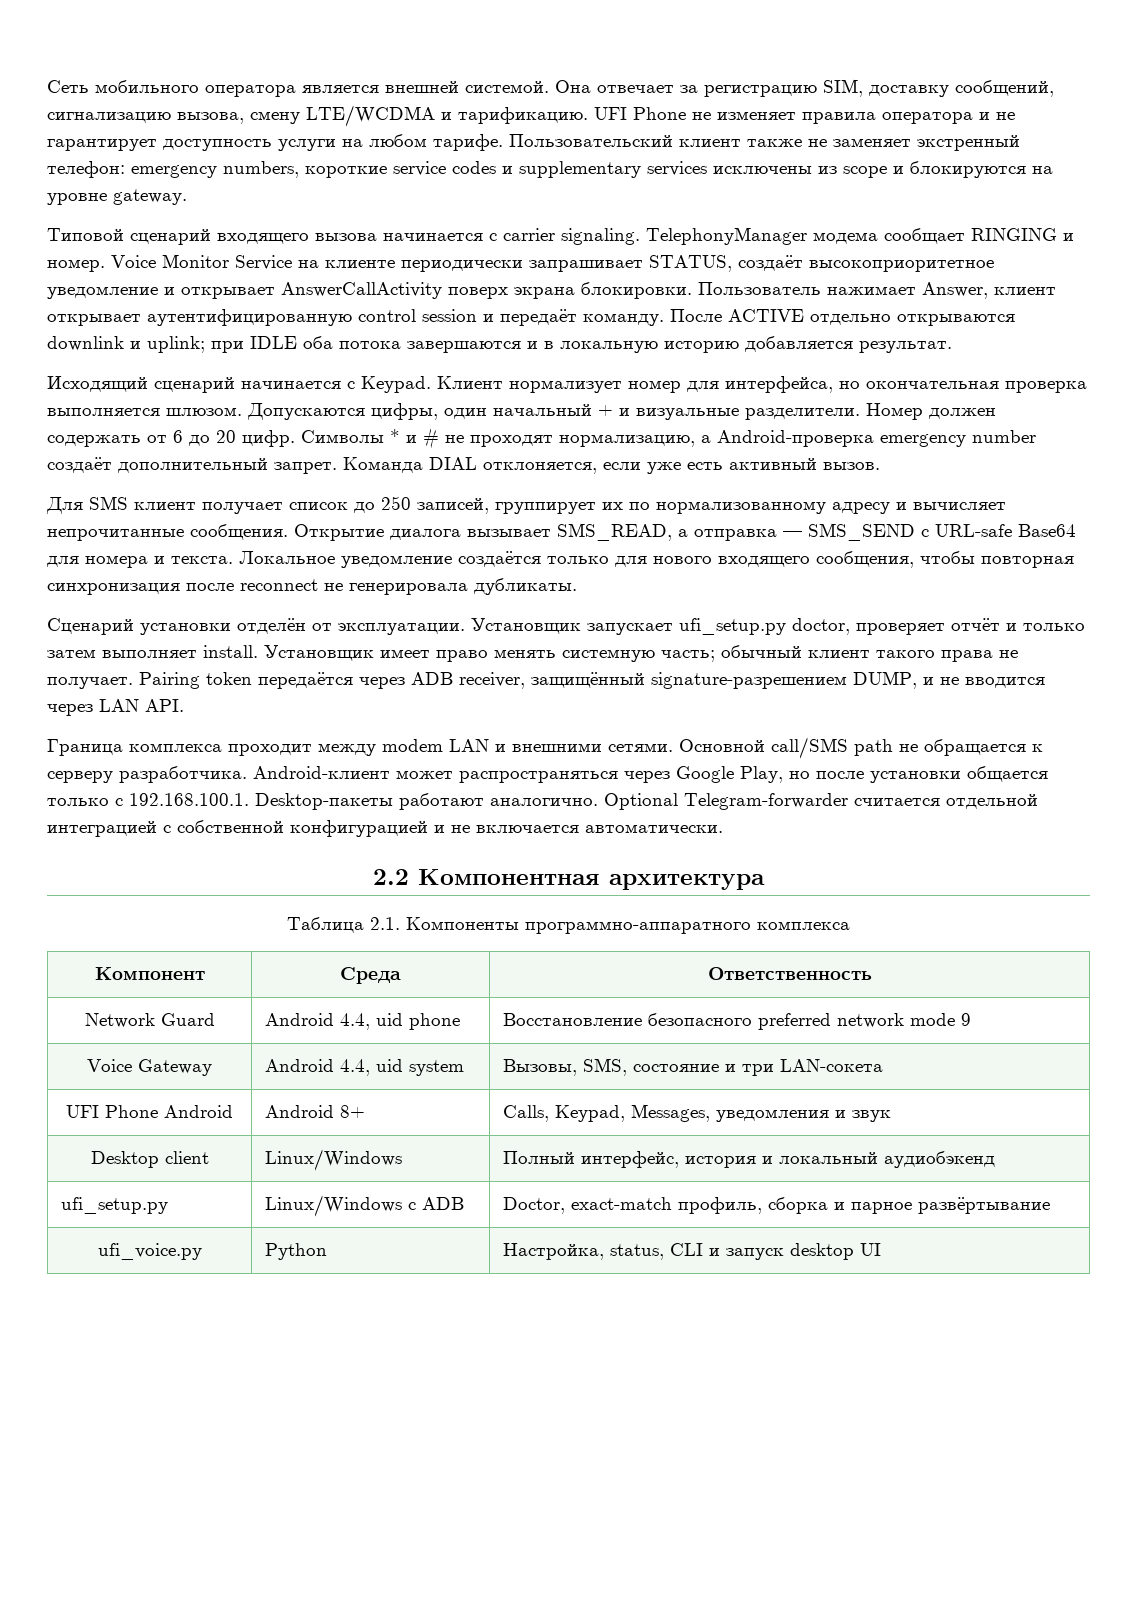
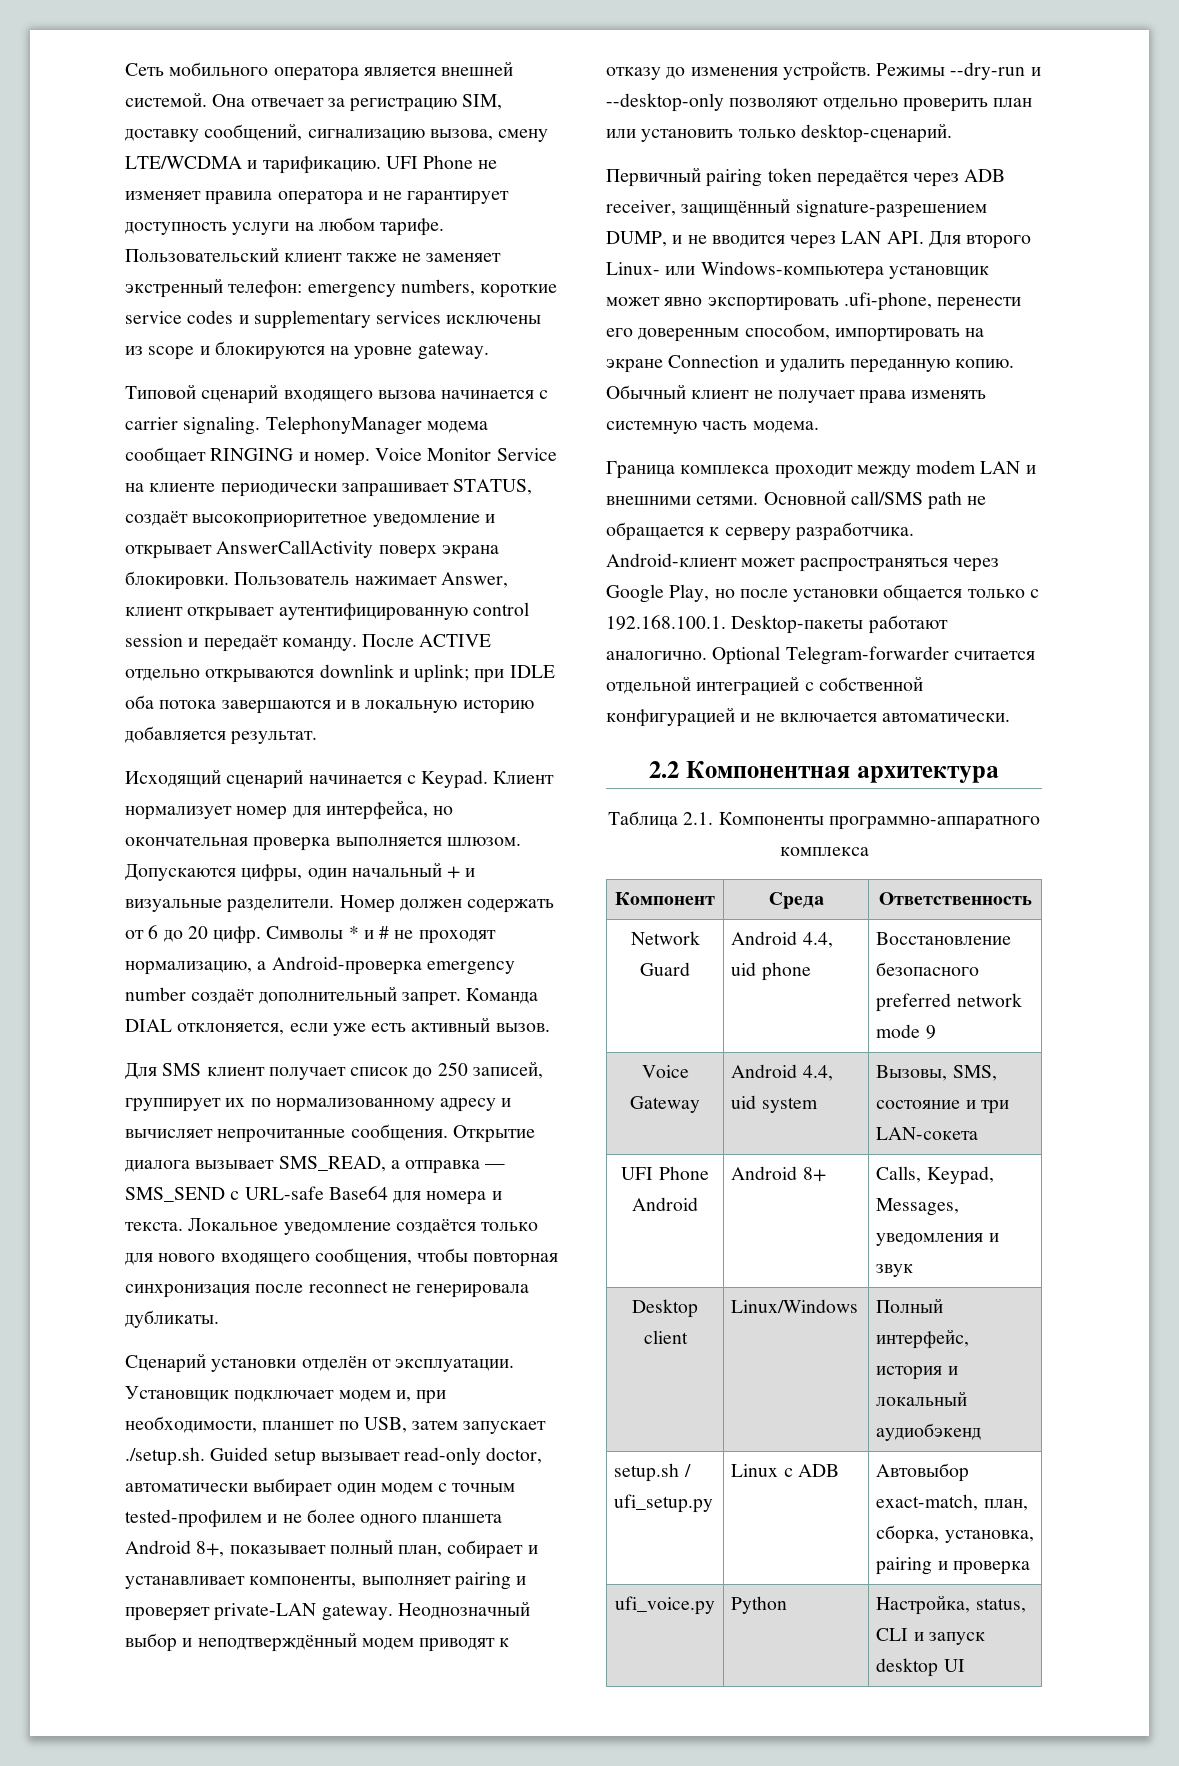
[587,618,1085,635] [47,645,1018,662] [47,672,200,689] запускает ufi_setup.py doctor, проверяет отчёт и только затем выполняет install. Установщик имеет право менять системную часть; обычный клиент такого права не получает. Pairing -> [234,1390,447,1404] [125,1416,547,1434] [125,1447,543,1466] [125,1478,516,1497] [125,1509,503,1528] [125,1539,538,1559] [125,1572,527,1590] [125,1601,530,1621] [125,1632,510,1652] [606,61,1041,81] [606,93,1033,112] [606,123,952,143] [606,167,763,187] подключает модем и, при необходимости, планшет по USB, затем запускает ./setup.sh. Guided setup вызывает read-only doctor, автоматически выбирает один модем с точным tested-профилем и не более одного планшета Android 8+, показывает полный план, собирает и устанавливает компоненты, выполняет pairing и проверяет private-LAN gateway. Неоднозначный выбор и неподтверждённый модем приводят к отказу до изменения устройств. Режимы --dry-run и --desktop-only позволяют отдельно проверить план или установить только desktop-сценарий. // Первичный pairing
(184, 705) none -> [928,231,1032,249] [606,261,989,280] [606,292,1022,311] [606,323,985,342] [606,355,1015,373] [606,384,987,404] [606,421,819,434] Для второго Linux- или Windows-компьютера установщик может явно экспортировать .ufi-phone, перенести его доверенным способом, импортировать на экране Connection и удалить переданную копию. Обычный клиент не получает права изменять системную часть модема.
(996, 1159) none -> [614,1463,691,1482] setup.sh /
[265,1195,403,1217] Linux/Windows -> [731,1464,779,1477] Linux
[503,1197,1051,1214] Doctor, exact-match профиль, сборка и парное развёртывание -> [876,1463,970,1482] [876,1494,1028,1511] [876,1525,1034,1544] [876,1557,1030,1575] Автовыбор exact-match, план, сборка, установка, pairing и проверка

